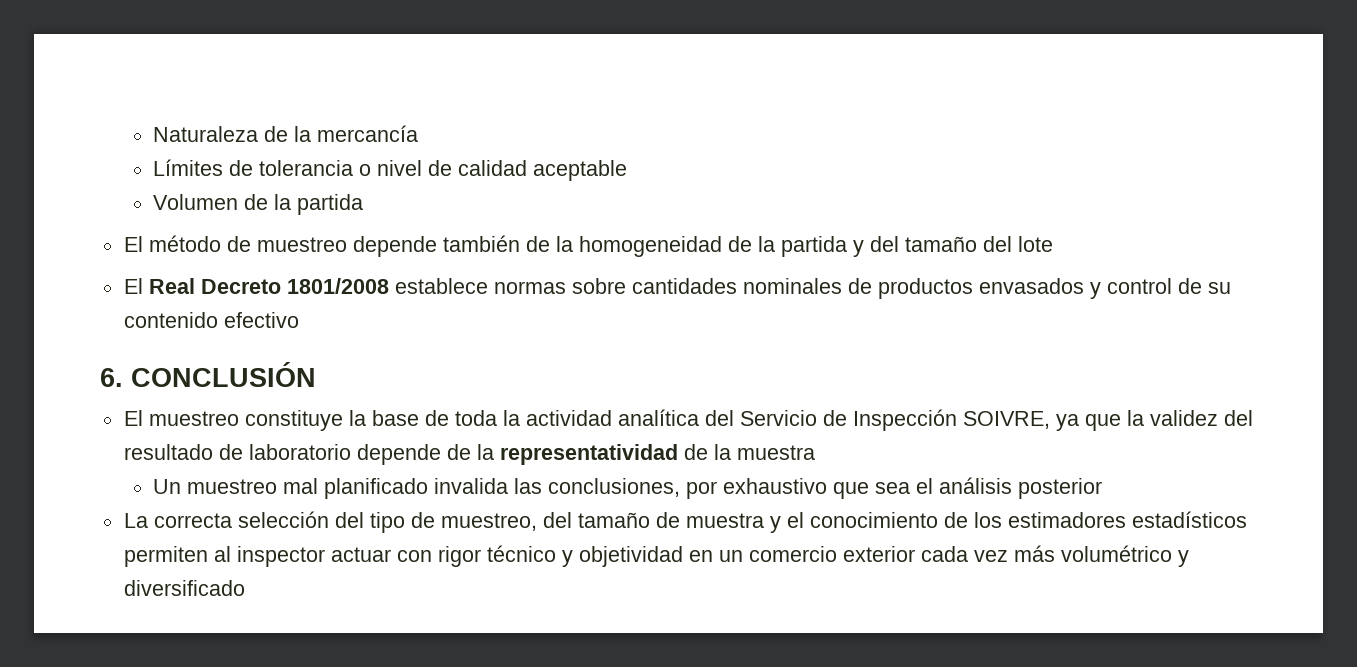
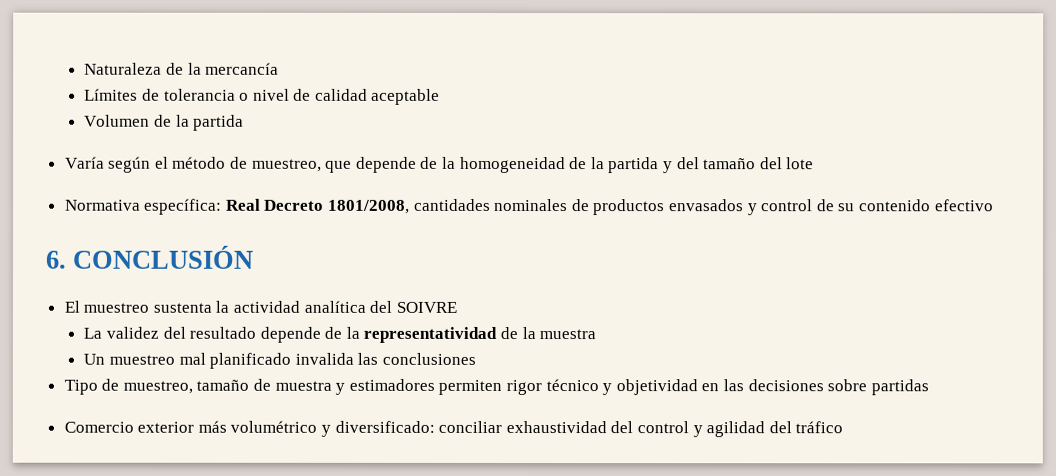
[123,235,520,257] El método de muestreo depende también -> [64,156,417,173] Varía según el método de muestreo, que depende
[123,278,626,294] El Real Decreto 1801/2008 establece normas sobre -> [64,198,411,215] Normativa específica: Real Decreto 1801/2008,
[244,409,1144,431] constituye la base de toda la actividad analítica del Servicio de Inspección SOIVRE, ya que la -> [152,300,457,313] [83,327,103,339] sustenta la actividad analítica del SOIVRE // La
[218,444,351,460] de laboratorio -> (257, 332) none
[548,477,1103,499] [123,511,572,533] conclusiones, por exhaustivo que sea el análisis posterior // La correcta selección del tipo de muestreo, del -> [381,352,476,365] [63,378,193,395] conclusiones // Tipo de muestreo,
[786,511,1247,528] [123,546,432,567] el conocimiento de los estimadores estadísticos permiten al inspector actuar con -> [348,378,503,395] estimadores permiten
[718,545,1189,567] [123,580,245,596] un comercio exterior cada vez más volumétrico y diversificado -> [722,379,929,396] [63,420,844,438] las decisiones sobre partidas // Comercio exterior más volumétrico y diversificado: conciliar exhaustividad del control y agilidad del tráfico

